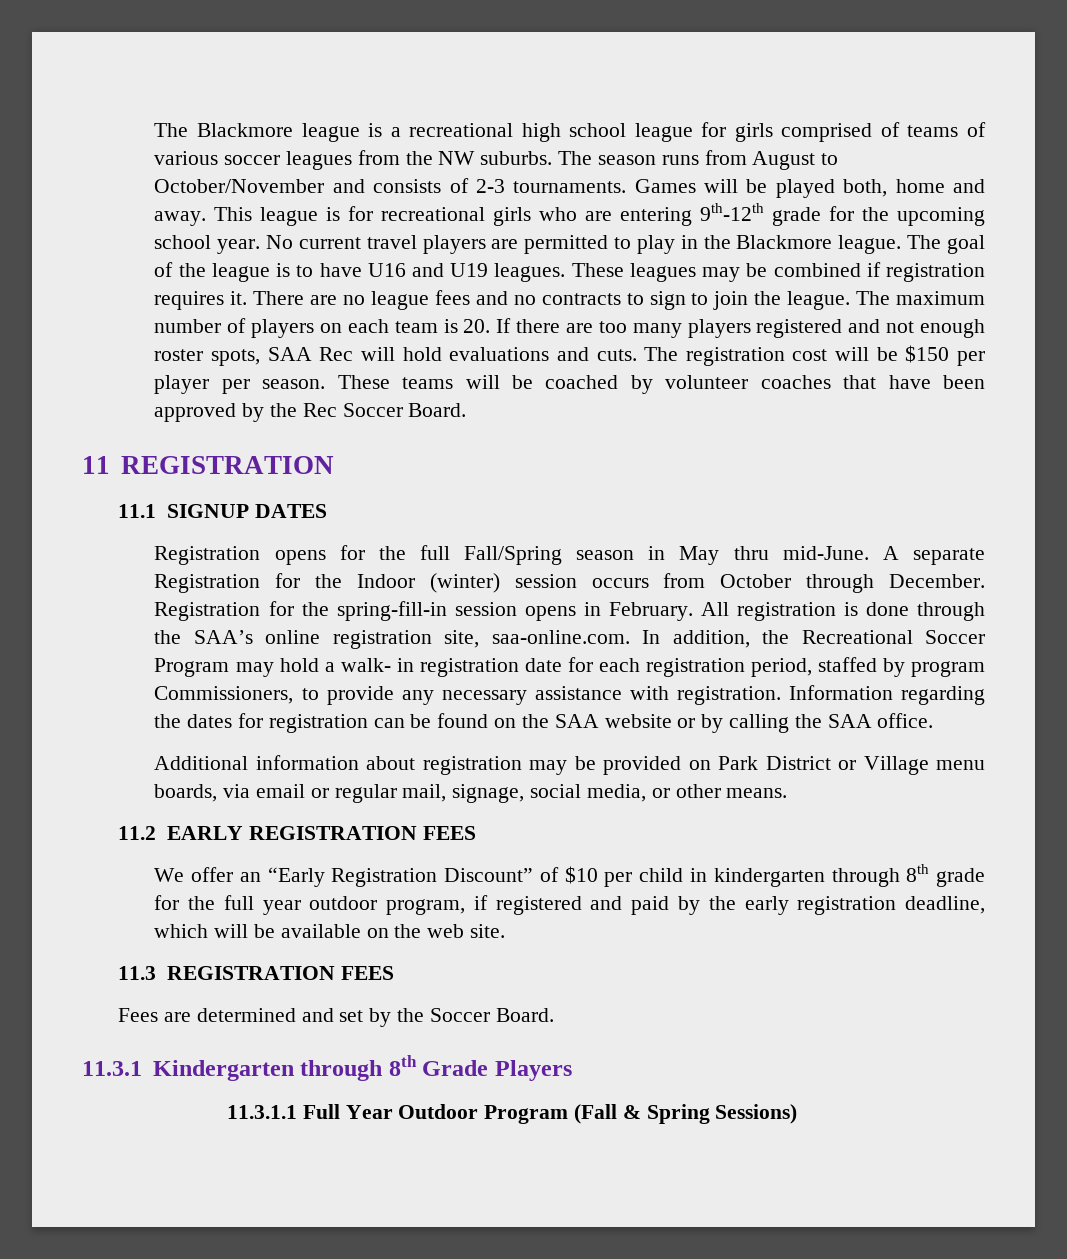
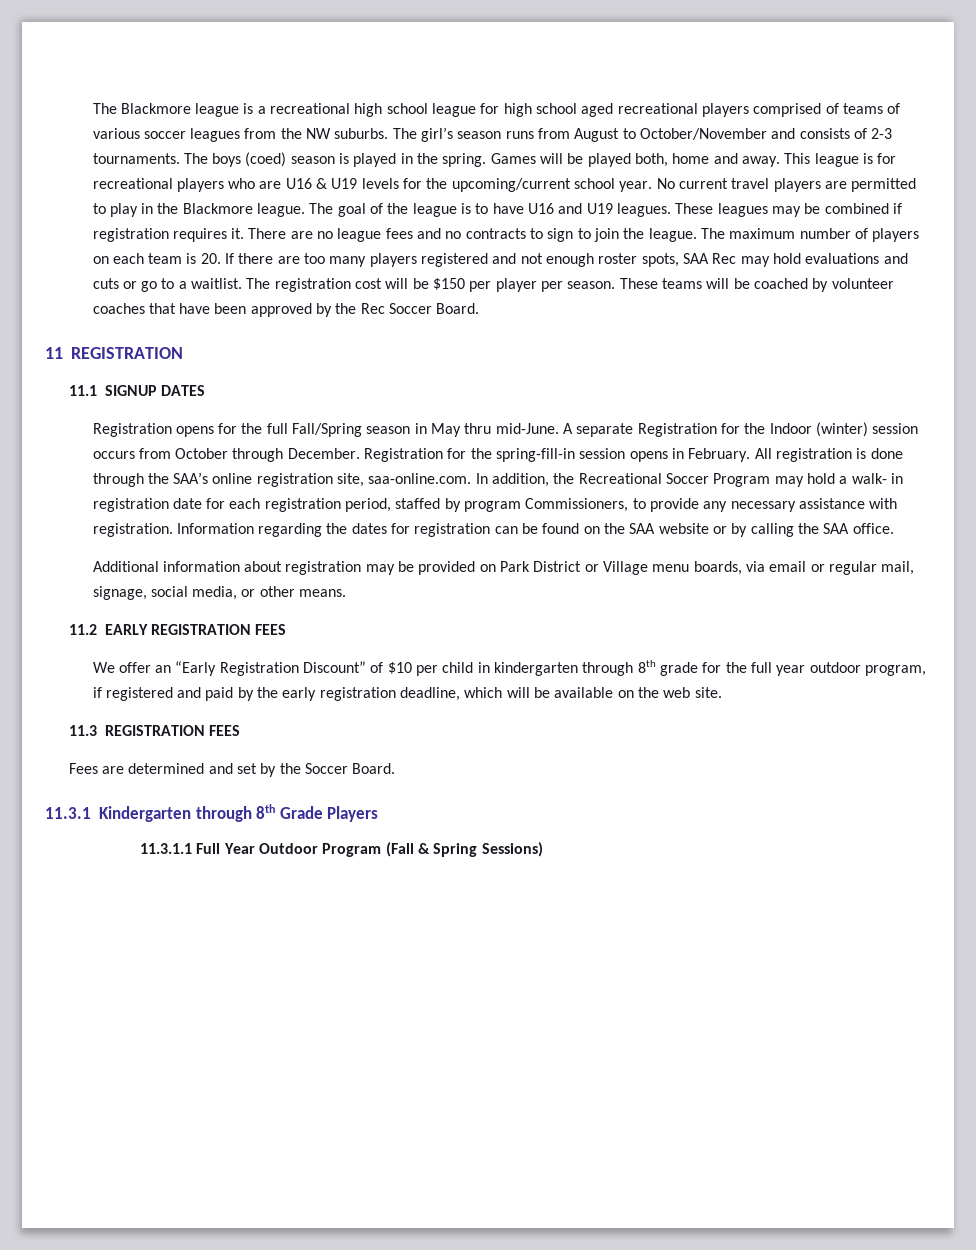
[734,123,773,142] girls -> [503,103,750,117] high school aged recreational players
(593, 158) none -> [421,127,454,142] girl’s
(627, 187) none -> [183,152,487,167] The boys (coed) season is played in the spring.
[493,207,532,226] girls -> [176,178,224,192] players
[620,203,985,226] entering 9th-12th grade for the upcoming -> [285,178,571,192] U16 & U19 levels for the upcoming/current
[361,347,396,361] will -> [740,256,770,267] may
[596,349,637,361] cuts. -> [92,278,243,292] cuts or go to a waitlist.

